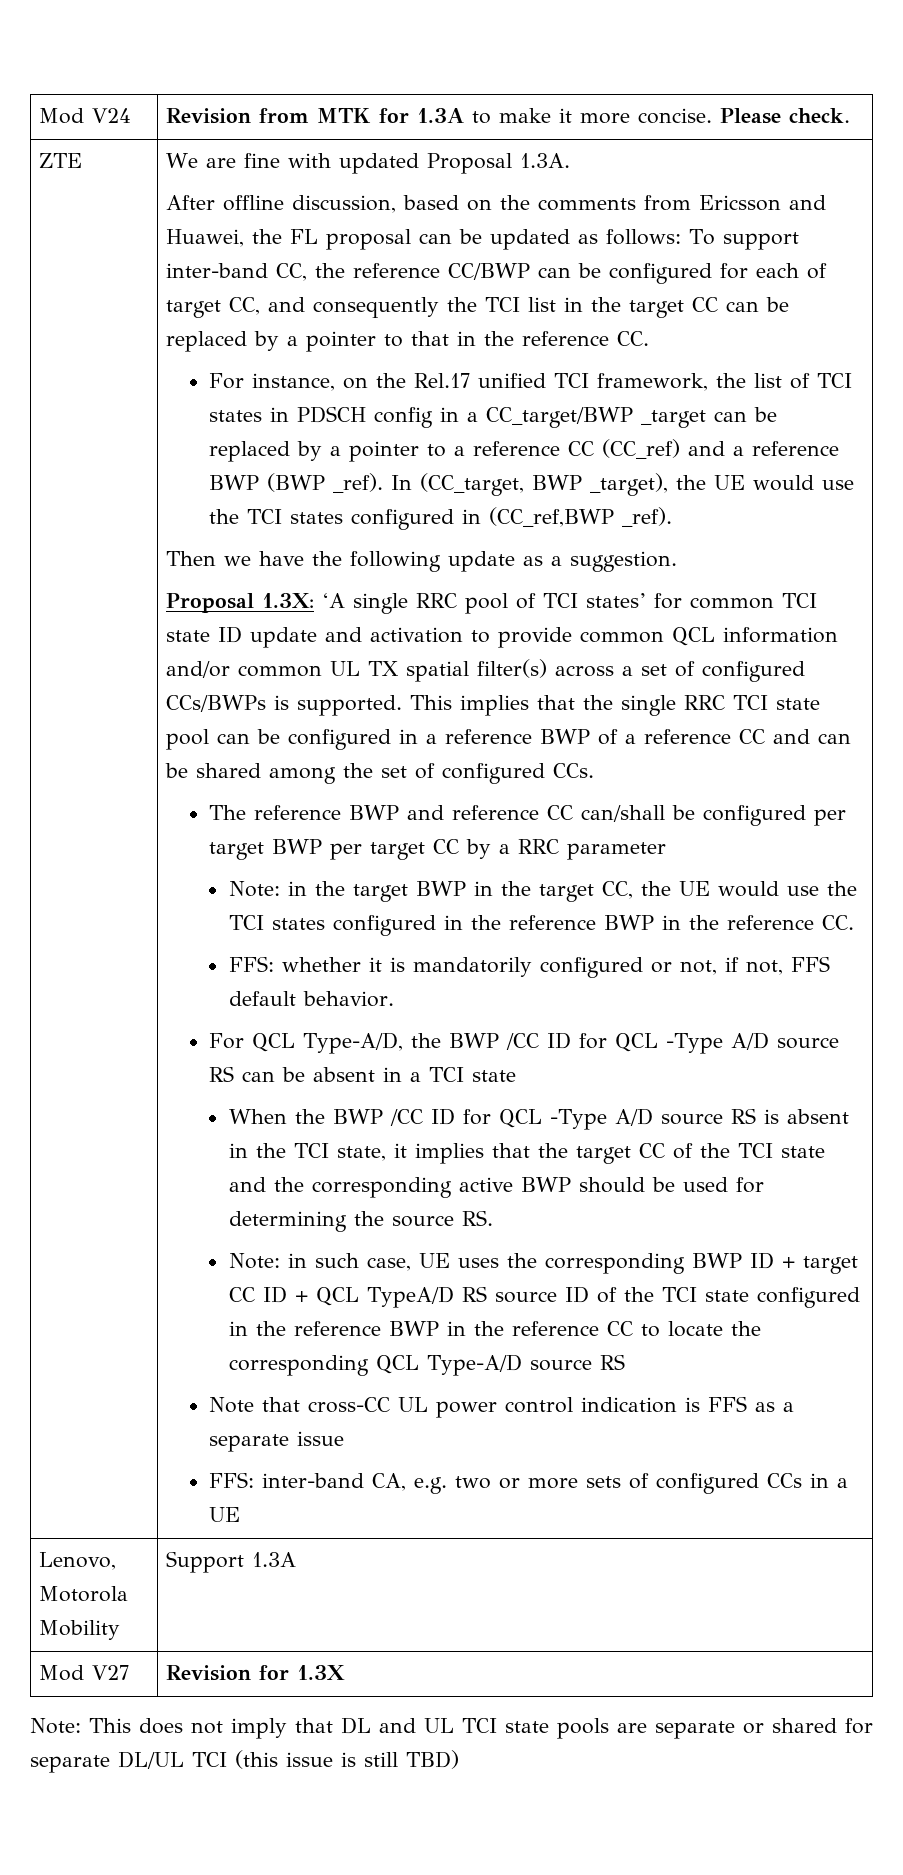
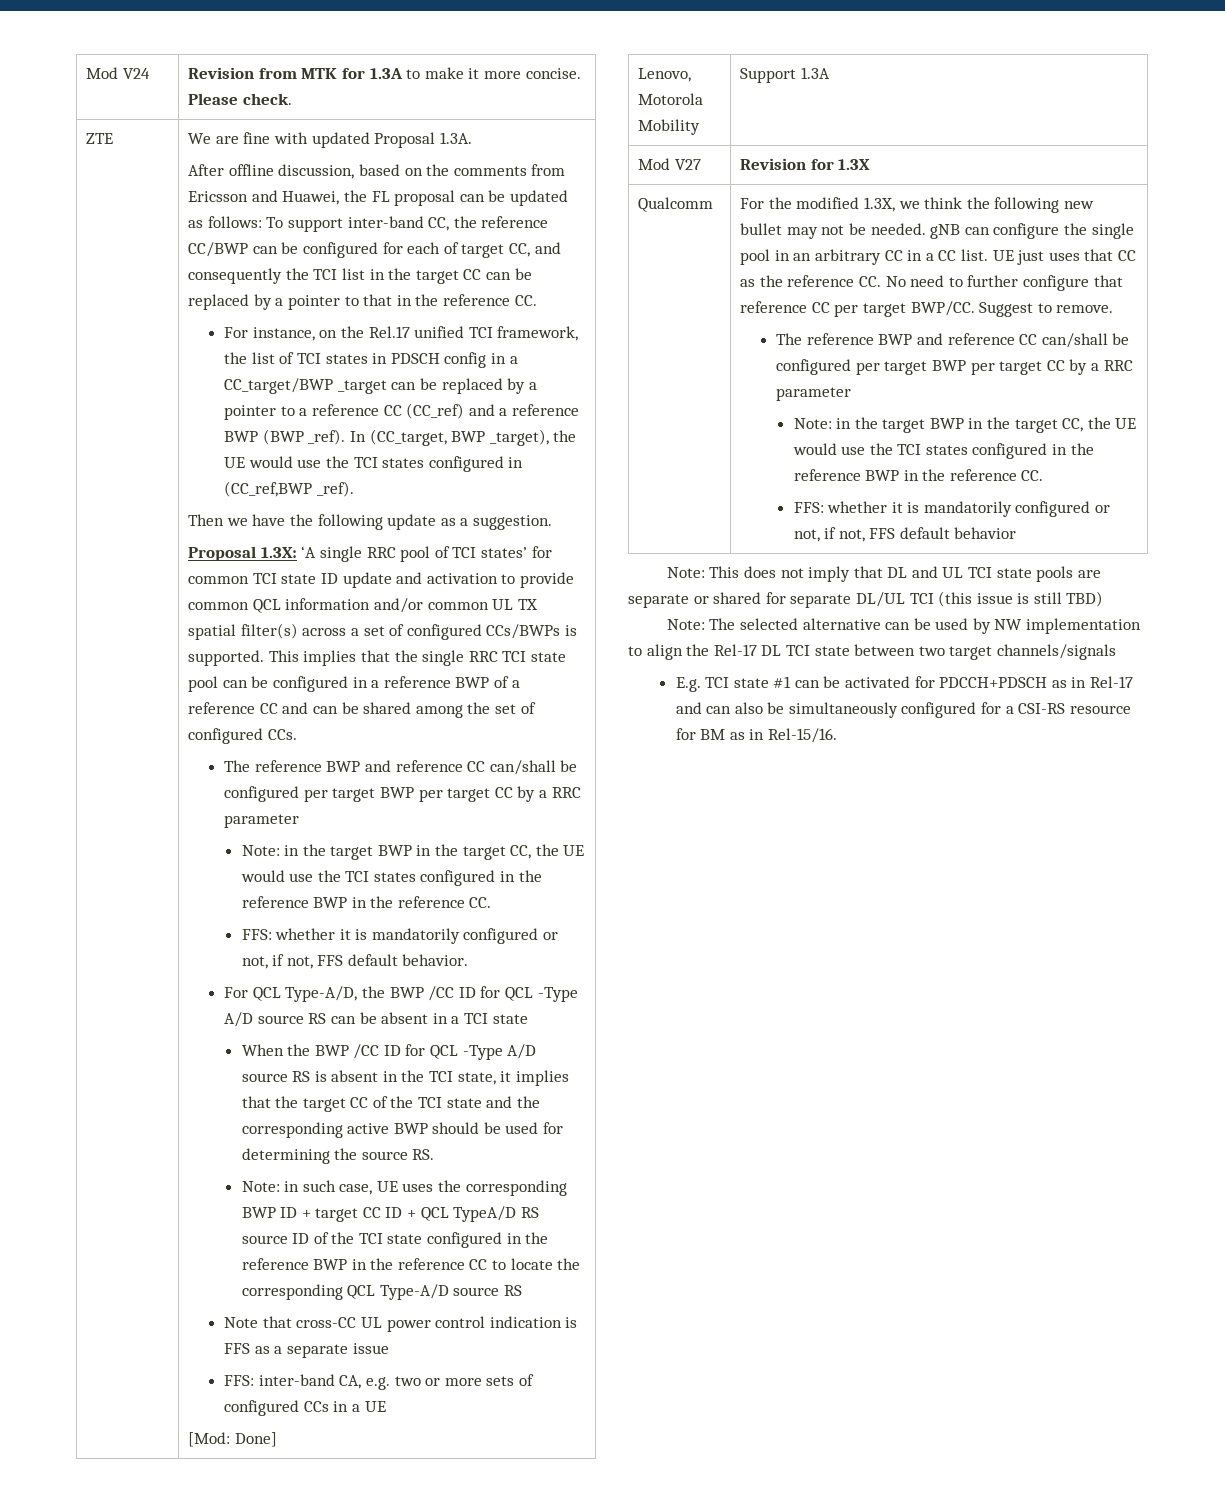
(240, 1514) none -> [188,1432,277,1447] // [Mod: Done]
(345, 1672) none -> [638,197,714,212] [740,197,1094,213] [740,223,1134,239] [740,249,1136,265] [740,275,1123,291] [740,301,1114,317] [776,333,1130,348] [776,359,1133,375] [776,387,852,401] [793,417,1137,433] [792,443,1094,459] [793,469,1044,481] [793,501,1111,517] [793,527,1017,542] // Qualcomm | For the modified 1.3X, we think the following new bullet may not be needed. gNB can configure the single pool in an arbitrary CC in a CC list. UE just uses that CC as the reference CC. No need to further configure that reference CC per target BWP/CC. Suggest to remove. // The reference BWP and reference CC can/shall be configured per target BWP per target CC by a RRC parameter // Note: in the target BWP in the target CC, the UE would use the TCI states configured in the reference BWP in the reference CC. // FFS: whether it is mandatorily configured or not, if not, FFS default behavior
(459, 1759) none -> [666,618,1142,634] [628,644,1116,660] [675,676,1134,692] [675,702,1131,718] [675,728,837,743] // Note: The selected alternative can be used by NW implementation to align the Rel-17 DL TCI state between two target channels/signals // E.g. TCI state #1 can be activated for PDCCH+PDSCH as in Rel-17 and can also be simultaneously configured for a CSI-RS resource for BM as in Rel-15/16.

